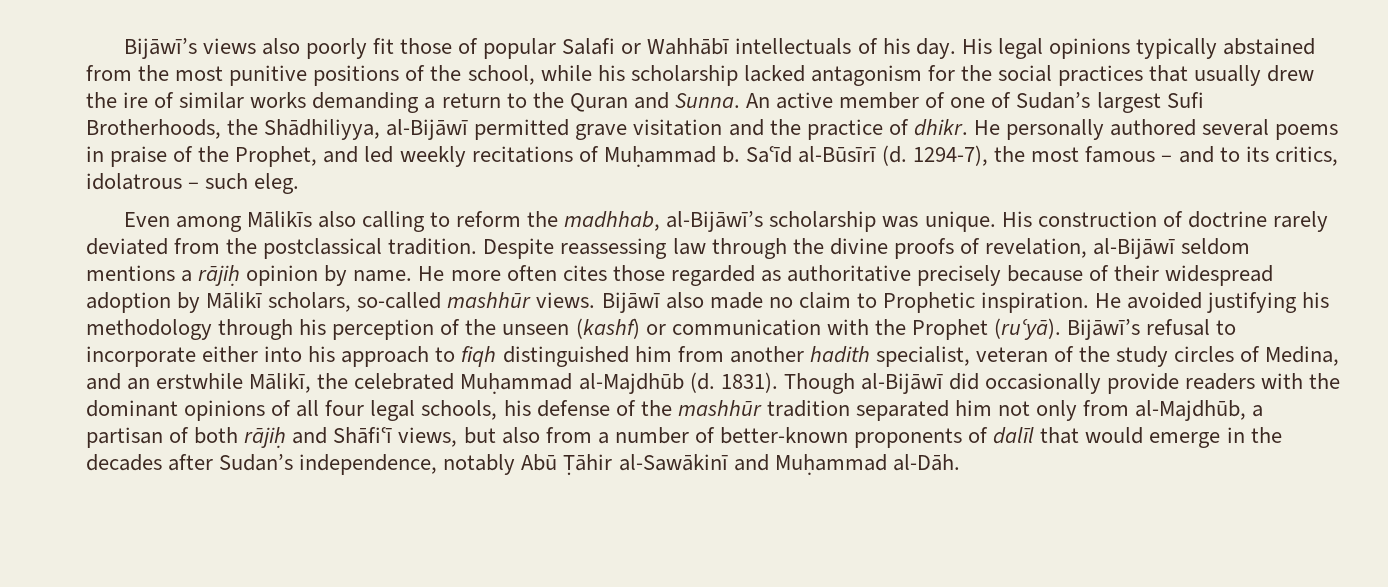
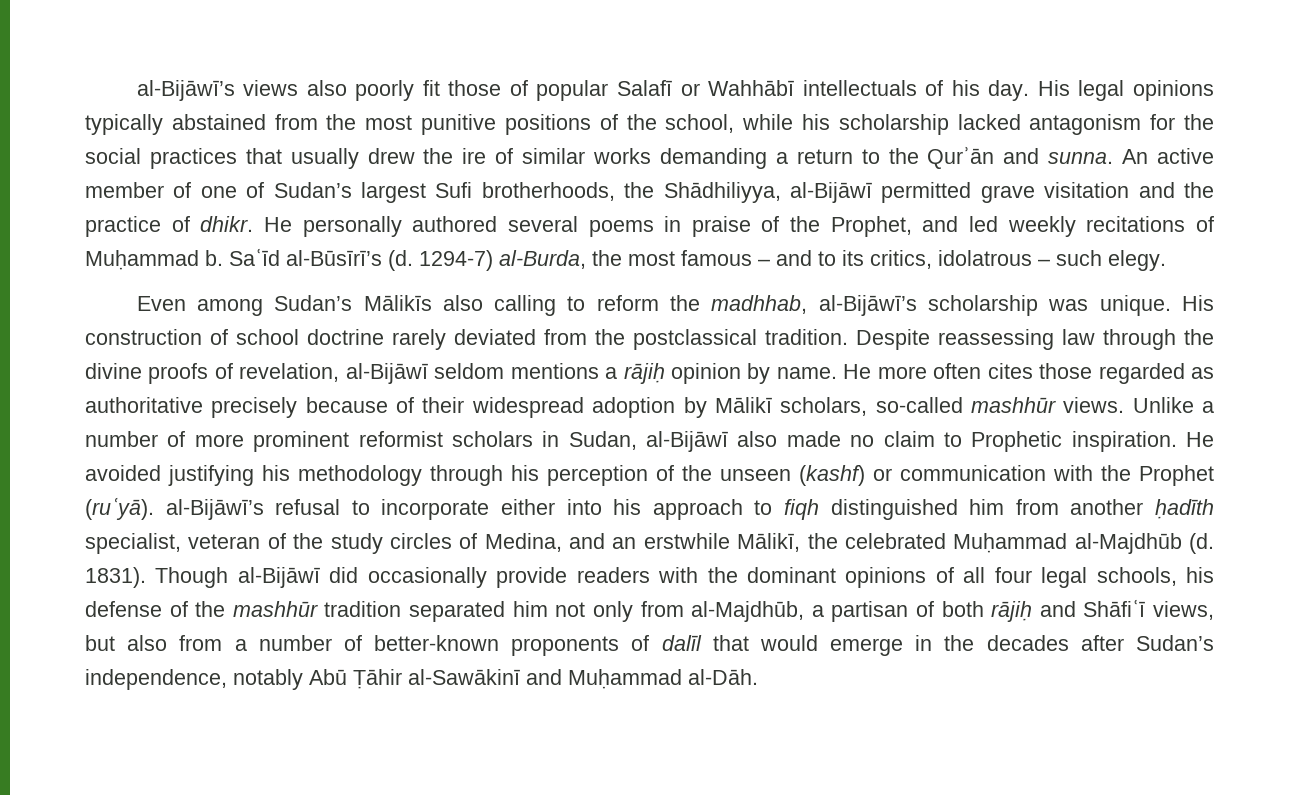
[123,38,197,59] Bijāwī’s -> [136,80,235,101] al-Bijāwī’s
[562,38,616,55] Salafi -> [616,80,672,96] Salafī
[569,92,740,112] Quran and Sunna. -> [927,146,1114,169] Qurʾān and sunna.
[86,119,221,139] Brotherhoods, -> [481,182,615,201] brotherhoods,
[797,145,989,166] al-Būsīrī (d. 1294-7), -> [286,250,586,271] al-Būsīrī’s (d. 1294-7) al-Burda,
[254,173,300,194] eleg. -> [1108,250,1166,271] elegy.
(242, 224) none -> [274,295,353,311] Sudan’s
(1183, 219) none -> [236,329,299,345] school
[601,292,660,313] Bijāwī -> [1132,397,1215,413] [85,431,728,452] Unlike a number of more prominent reformist scholars in Sudan, al-Bijāwī
[1067,319,1141,340] Bijāwī’s -> [165,499,264,520] al-Bijāwī’s
[809,346,870,363] hadith -> [1155,499,1215,519] ḥadīth

